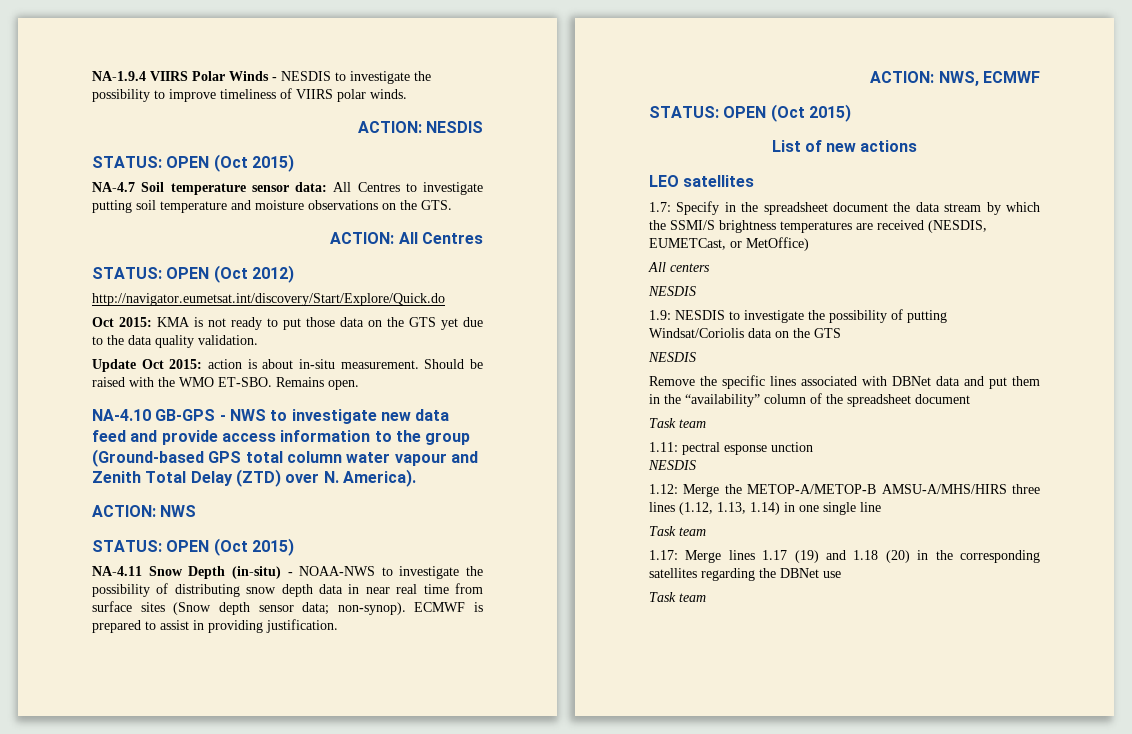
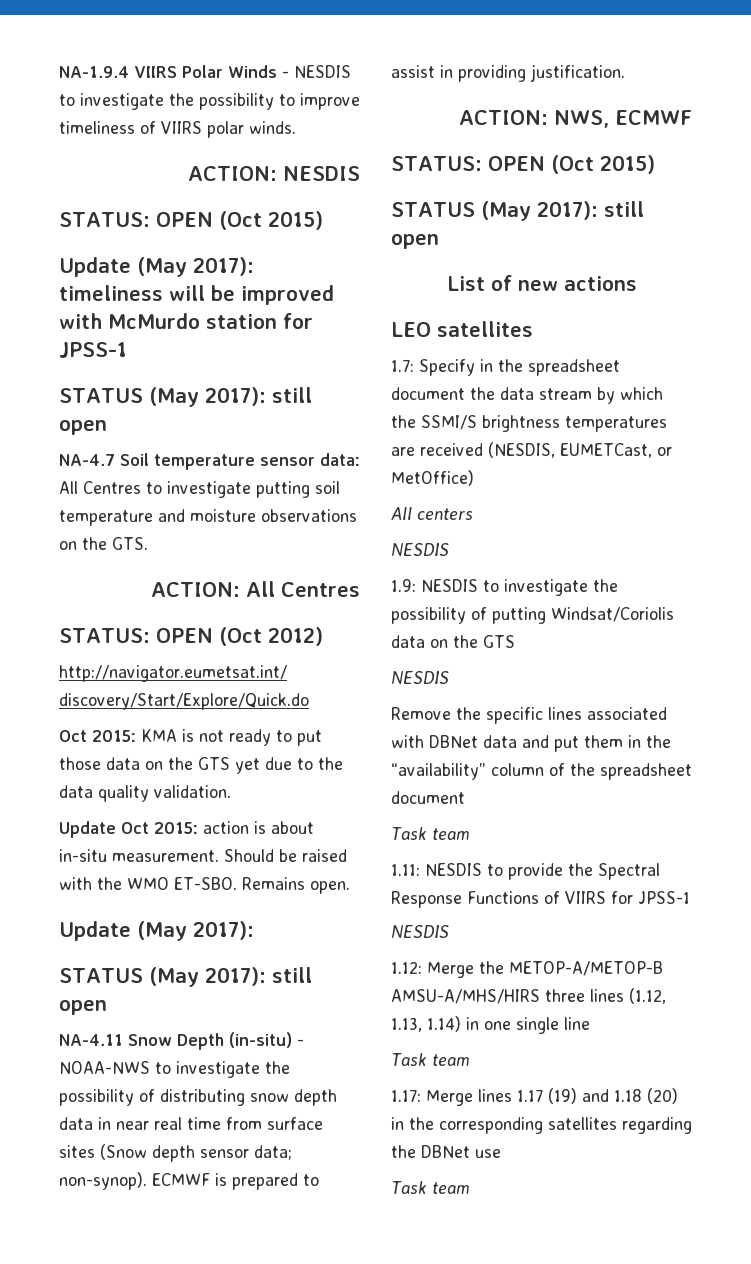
(294, 163) none -> [59,257,254,277] [59,285,334,305] [59,313,313,329] [59,342,127,358] [59,387,312,407] [59,420,107,435] // Update (May 2017): timeliness will be improved with McMurdo station for JPSS-1 // STATUS (May 2017): still open
[92,409,450,424] [92,430,471,445] [92,449,478,467] [92,469,416,487] [92,505,197,517] [92,538,294,556] NA-4.10 GB-GPS - NWS to investigate new data feed and provide access information to the group (Ground-based GPS total column water vapour and Zenith Total Delay (ZTD) over N. America). // ACTION: NWS // STATUS: OPEN (Oct 2015) -> [59,921,254,941] [59,967,312,987] [59,1000,107,1015] Update (May 2017): // STATUS (May 2017): still open
(851, 113) none -> [391,201,644,221] [391,234,439,249] // STATUS (May 2017): still open
[682,442,813,455] pectral esponse unction -> [425,863,660,880] [391,891,690,908] NESDIS to provide the Spectral Response Functions of VIIRS for JPSS-1

